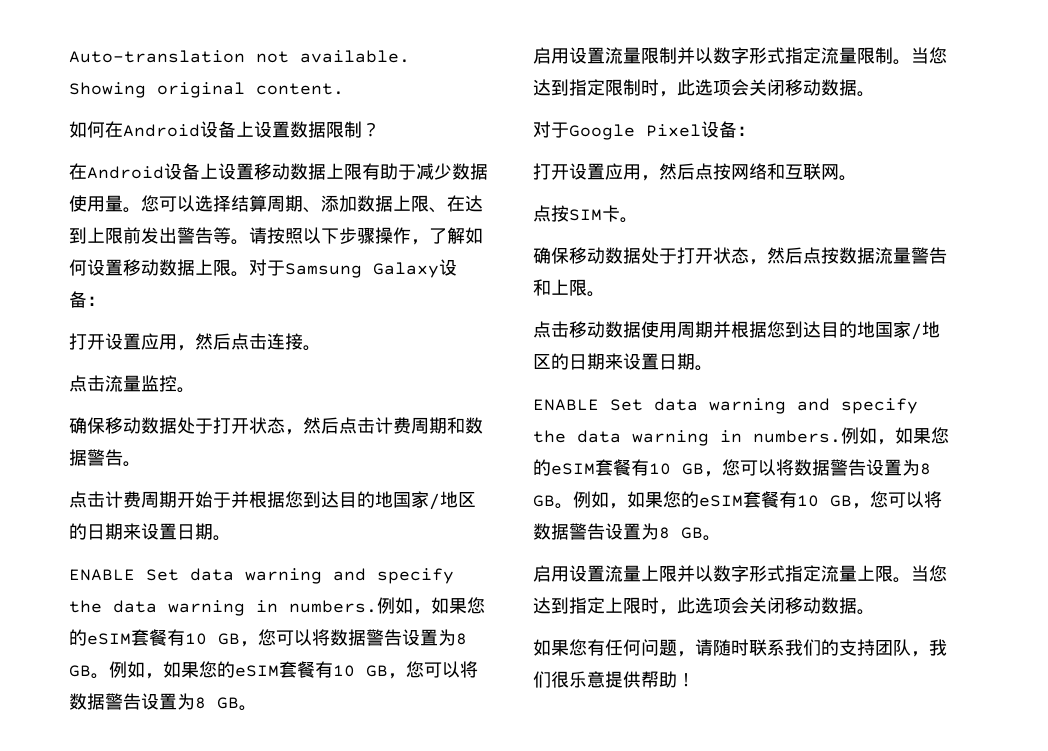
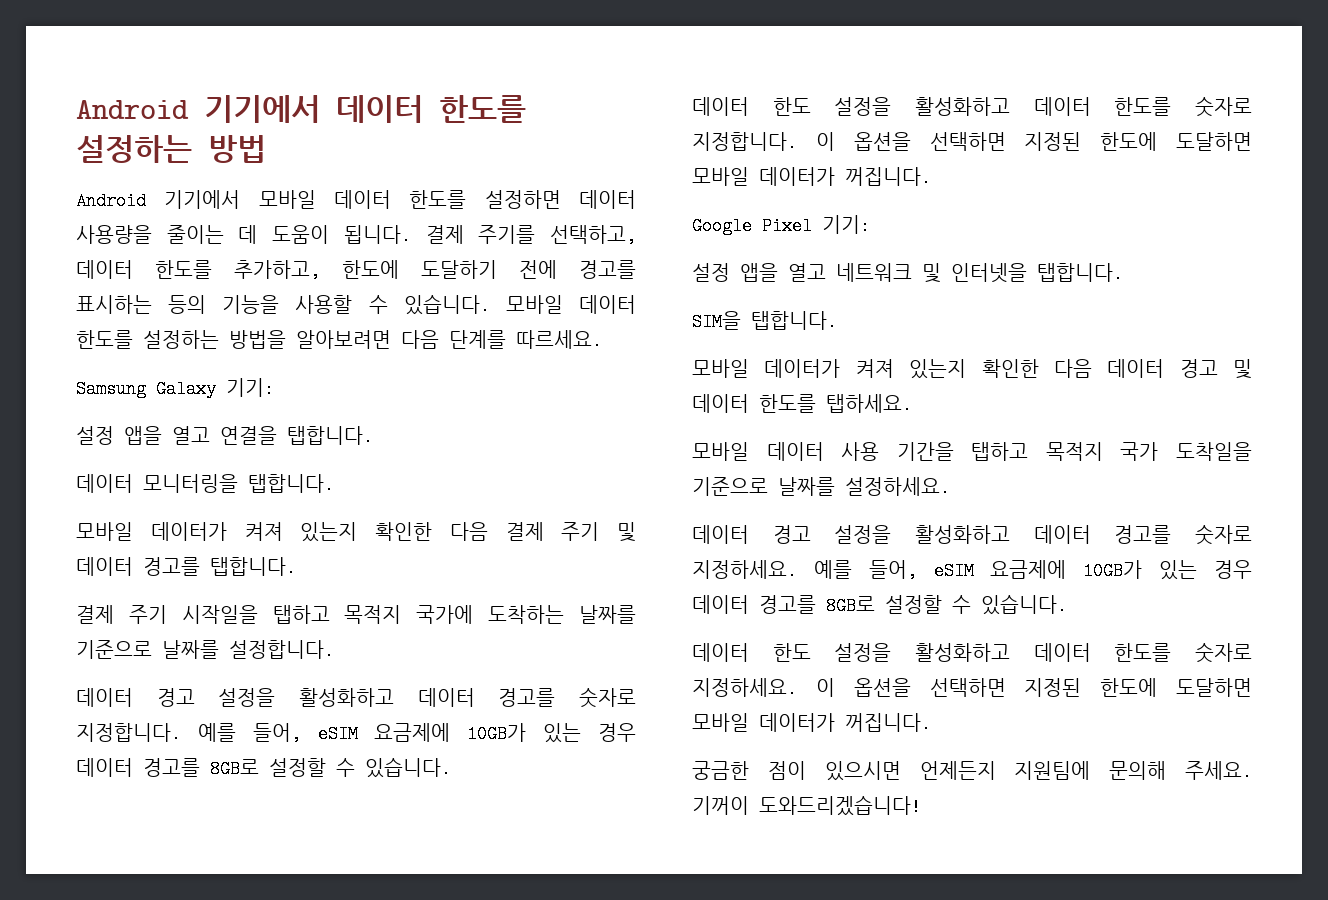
[69,50,410,63] [69,82,344,98] [69,121,380,138] [69,163,488,180] [69,195,483,213] [69,227,483,245] [69,259,457,278] [69,291,105,308] [69,333,321,351] [69,375,195,393] [69,417,483,435] [69,449,141,467] [69,491,476,510] [69,523,231,541] [69,568,454,584] [69,597,485,616] [69,629,467,647] [69,661,478,679] [69,693,257,711] [533,47,947,65] [533,79,875,97] [533,121,755,140] [533,163,857,181] [533,205,638,223] [533,247,947,265] [533,279,605,297] [533,321,940,340] [533,353,713,371] [533,398,918,414] [533,427,949,446] [533,459,931,477] [533,491,942,509] [533,523,721,541] [533,565,947,583] [533,597,875,615] [533,639,947,657] [533,671,695,688] Auto-translation not available. Showing original content. // 如何在Android设备上设置数据限制？ // 在Android设备上设置移动数据上限有助于减少数据使用量。您可以选择结算周期、添加数据上限、在达到上限前发出警告等。请按照以下步骤操作，了解如何设置移动数据上限。对于Samsung Galaxy设备： // 打开设置应用，然后点击连接。 // 点击流量监控。 // 确保移动数据处于打开状态，然后点击计费周期和数据警告。 // 点击计费周期开始于并根据您到达目的地国家/地区的日期来设置日期。 // ENABLE Set data warning and specify the data warning in numbers.例如，如果您的eSIM套餐有10 GB，您可以将数据警告设置为8 GB。例如，如果您的eSIM套餐有10 GB，您可以将数据警告设置为8 GB。 // 启用设置流量限制并以数字形式指定流量限制。当您达到指定限制时，此选项会关闭移动数据。 // 对于Google Pixel设备： // 打开设置应用，然后点按网络和互联网。 // 点按SIM卡。 // 确保移动数据处于打开状态，然后点按数据流量警告和上限。 // 点击移动数据使用周期并根据您到达目的地国家/地区的日期来设置日期。 // ENABLE Set data warning and specify the data warning in numbers.例如，如果您的eSIM套餐有10 GB，您可以将数据警告设置为8 GB。例如，如果您的eSIM套餐有10 GB，您可以将数据警告设置为8 GB。 // 启用设置流量上限并以数字形式指定流量上限。当您达到指定上限时，此选项会关闭移动数据。 // 如果您有任何问题，请随时联系我们的支持团队，我们很乐意提供帮助！ -> [76,95,526,123] [76,135,266,163] [76,190,636,210] [76,225,636,245] [76,260,636,280] [76,294,637,315] [76,330,602,350] [76,378,274,398] [76,426,373,446] [76,474,334,494] [76,522,636,542] [76,557,296,577] [76,605,636,624] [76,640,334,660] [76,687,636,708] [76,723,636,743] [76,757,451,778] [692,96,1252,117] [692,132,1252,152] [692,167,931,187] [692,215,870,235] [692,263,1123,283] [692,311,837,331] [692,359,1252,379] [692,394,912,414] [692,442,1252,461] [692,477,950,497] [692,524,1252,545] [692,560,1252,580] [692,594,1067,615] [692,642,1252,663] [692,678,1252,698] [692,713,931,733] [692,761,1252,781] [692,795,921,816] Android 기기에서 데이터 한도를 설정하는 방법 // Android 기기에서 모바일 데이터 한도를 설정하면 데이터 사용량을 줄이는 데 도움이 됩니다. 결제 주기를 선택하고, 데이터 한도를 추가하고, 한도에 도달하기 전에 경고를 표시하는 등의 기능을 사용할 수 있습니다. 모바일 데이터 한도를 설정하는 방법을 알아보려면 다음 단계를 따르세요. // Samsung Galaxy 기기: // 설정 앱을 열고 연결을 탭합니다. // 데이터 모니터링을 탭합니다. // 모바일 데이터가 켜져 있는지 확인한 다음 결제 주기 및 데이터 경고를 탭합니다. // 결제 주기 시작일을 탭하고 목적지 국가에 도착하는 날짜를 기준으로 날짜를 설정합니다. // 데이터 경고 설정을 활성화하고 데이터 경고를 숫자로 지정합니다. 예를 들어, eSIM 요금제에 10GB가 있는 경우 데이터 경고를 8GB로 설정할 수 있습니다. // 데이터 한도 설정을 활성화하고 데이터 한도를 숫자로 지정합니다. 이 옵션을 선택하면 지정된 한도에 도달하면 모바일 데이터가 꺼집니다. // Google Pixel 기기: // 설정 앱을 열고 네트워크 및 인터넷을 탭합니다. // SIM을 탭합니다. // 모바일 데이터가 켜져 있는지 확인한 다음 데이터 경고 및 데이터 한도를 탭하세요. // 모바일 데이터 사용 기간을 탭하고 목적지 국가 도착일을 기준으로 날짜를 설정하세요. // 데이터 경고 설정을 활성화하고 데이터 경고를 숫자로 지정하세요. 예를 들어, eSIM 요금제에 10GB가 있는 경우 데이터 경고를 8GB로 설정할 수 있습니다. // 데이터 한도 설정을 활성화하고 데이터 한도를 숫자로 지정하세요. 이 옵션을 선택하면 지정된 한도에 도달하면 모바일 데이터가 꺼집니다. // 궁금한 점이 있으시면 언제든지 지원팀에 문의해 주세요. 기꺼이 도와드리겠습니다!

